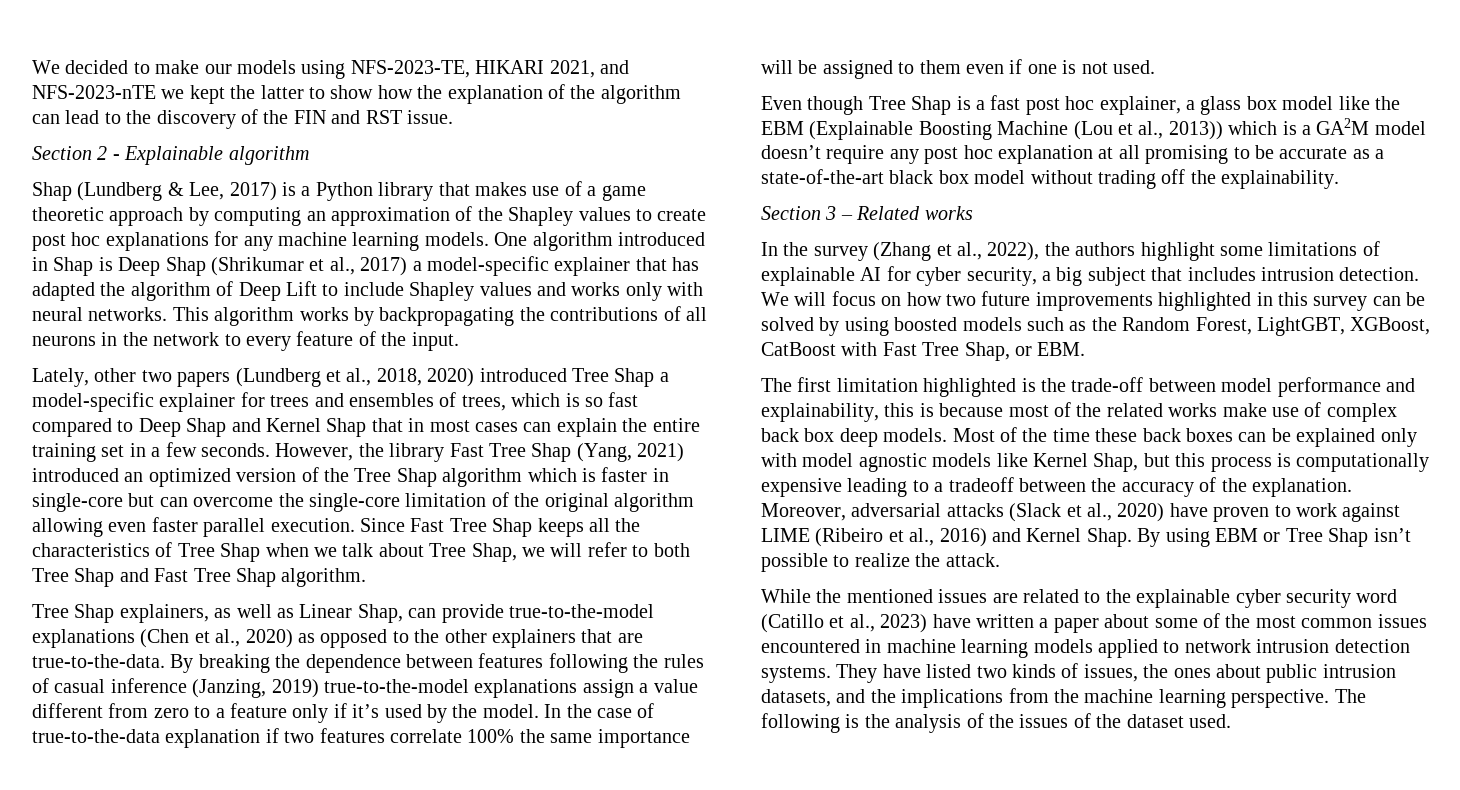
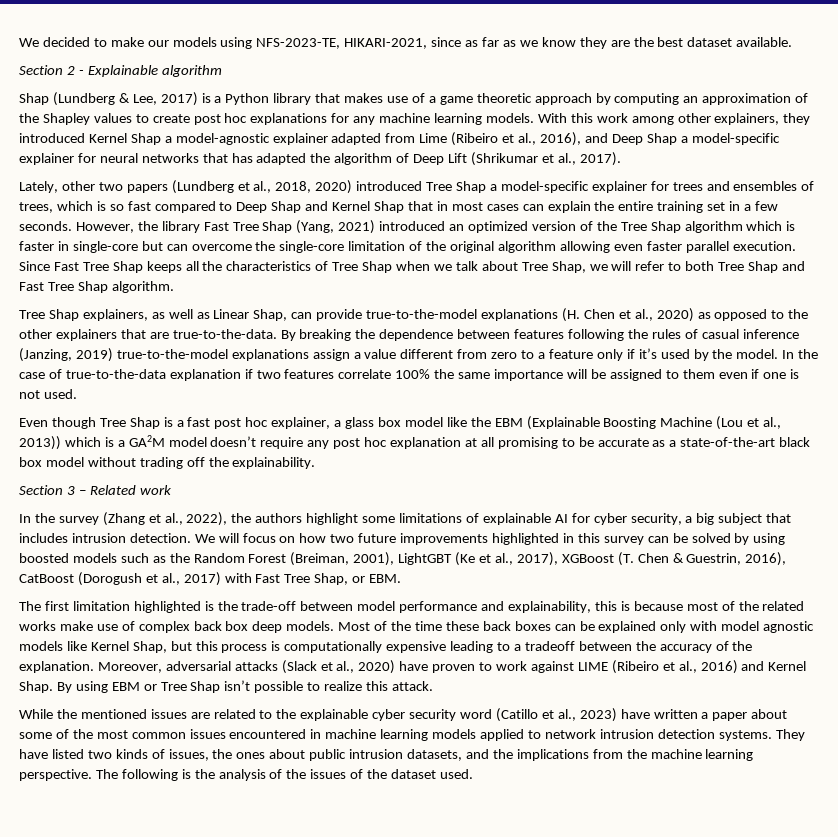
[475,60,629,78] [32,84,681,104] [32,109,453,129] HIKARI 2021, and NFS-2023-nTE we kept the latter to show how the explanation of the algorithm can lead to the discovery of the FIN and RST issue. -> [344,37,793,49] HIKARI-2021, since as far as we know they are the best dataset available.
[494,232,705,251] [32,256,631,276] One algorithm introduced in Shap is Deep Shap (Shrikumar et al., 2017) a model-specific explainer -> [537,113,811,125] [19,132,780,146] [19,153,199,165] With this work among other explainers, they introduced Kernel Shap a model-agnostic explainer adapted from Lime (Ribeiro et al., 2016), and Deep Shap a model-specific explainer for neural networks
[322,282,704,301] [32,306,707,326] [32,331,459,351] to include Shapley values and works only with neural networks. This algorithm works by backpropagating the contributions of all neurons in the network to every feature of the input. -> [470,152,621,166] (Shrikumar et al., 2017).
[140,629,190,648] (Chen -> [561,308,615,322] (H. Chen
[924,206,973,220] works -> [139,485,171,495] work
[1195,317,1431,336] [761,342,836,356] Forest, LightGBT, XGBoost, CatBoost -> [248,552,787,566] [19,572,221,586] Forest (Breiman, 2001), LightGBT (Ke et al., 2017), XGBoost (T. Chen & Guestrin, 2016), CatBoost (Dorogush et al., 2017)
[915,553,941,567] the -> [366,681,389,691] this

